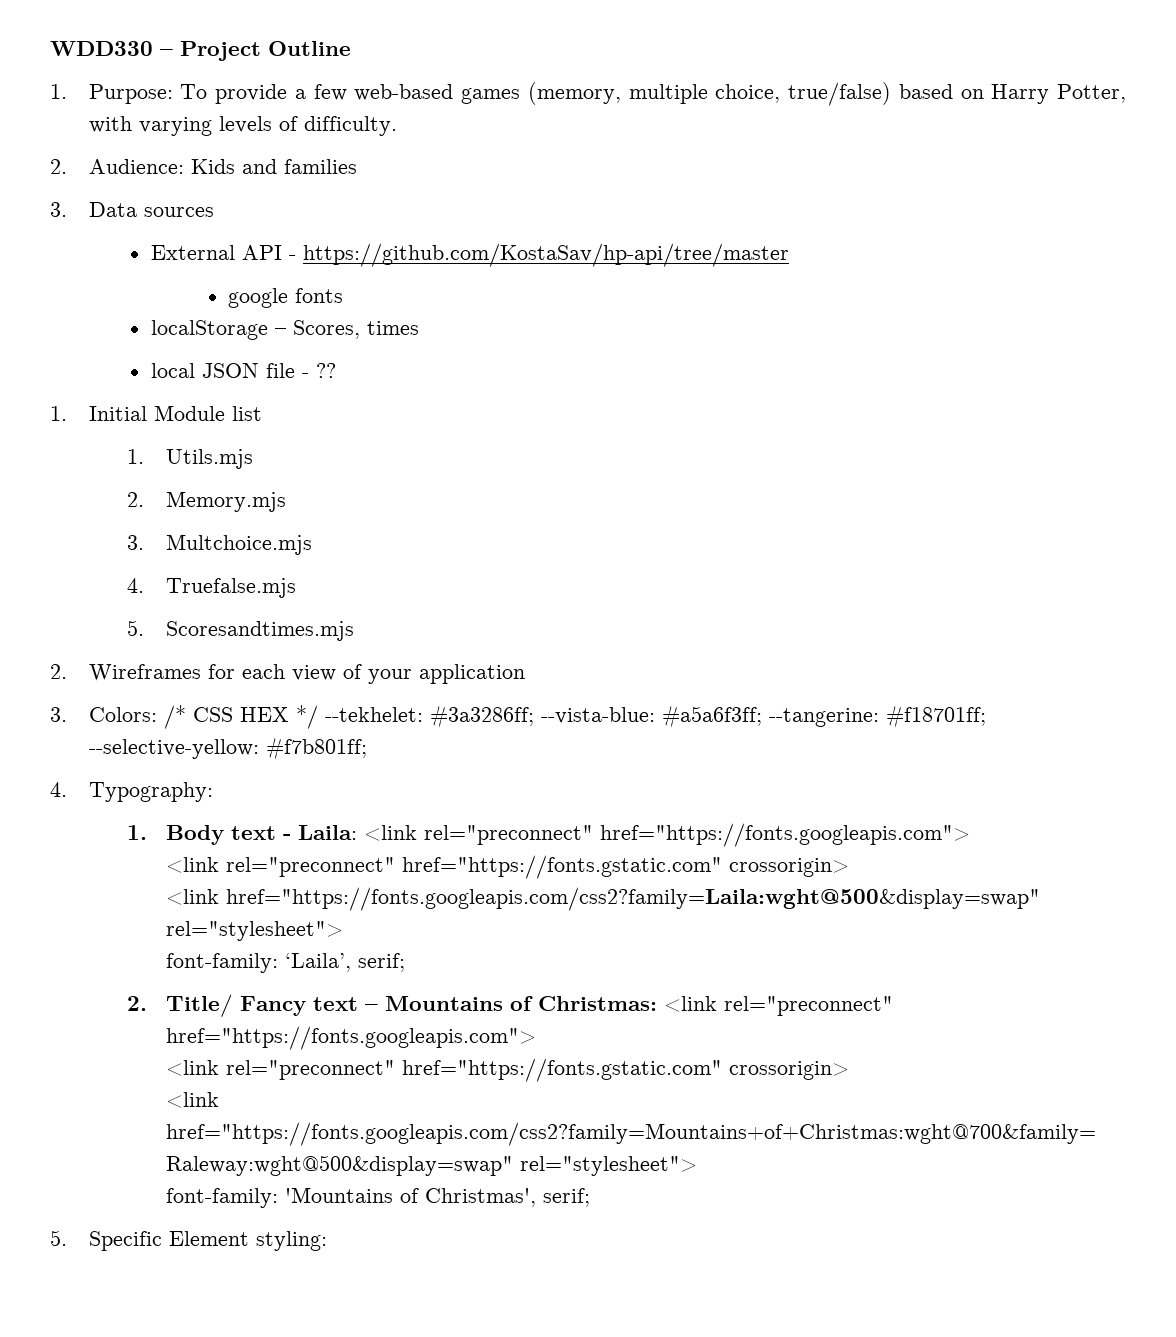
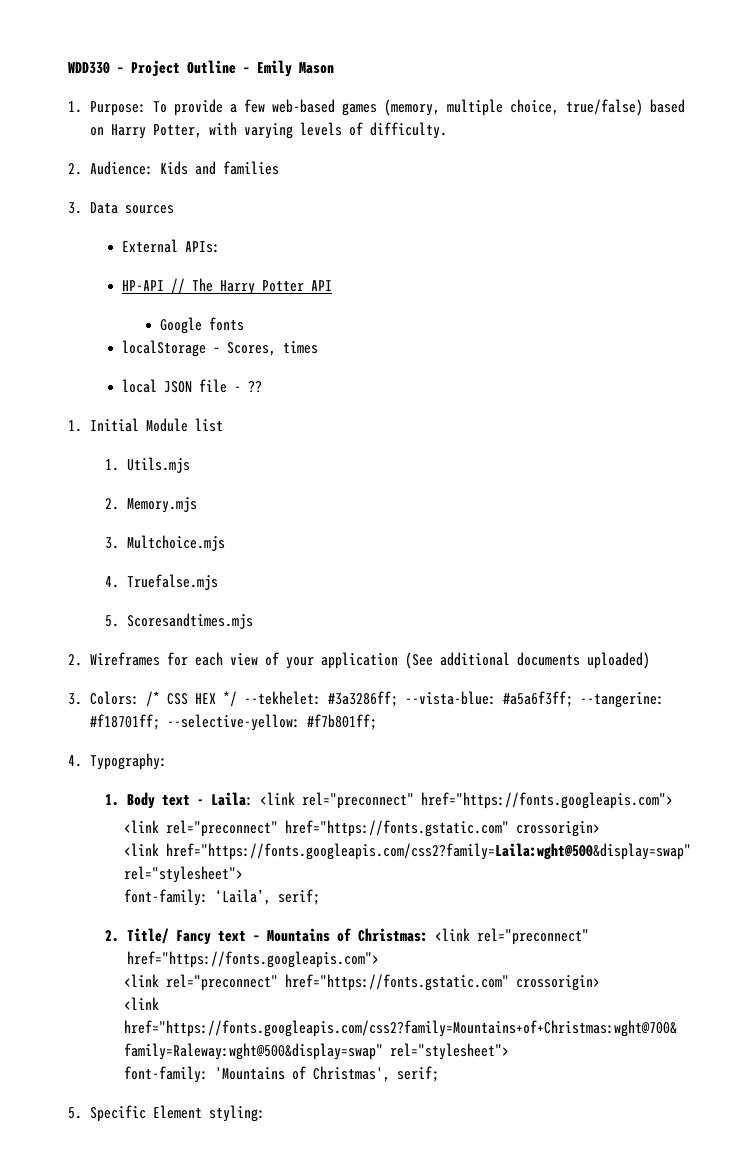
(351, 48) none -> [243,60,334,77] – Emily Mason
[241,243,789,267] [227,288,288,308] API - https://github.com/KostaSav/hp-api/tree/master // google -> [185,241,221,253] [122,278,333,295] [159,317,202,334] APIs: // HP-API // The Harry Potter API // Google
(525, 674) none -> [404,652,650,669] (See additional documents uploaded)

